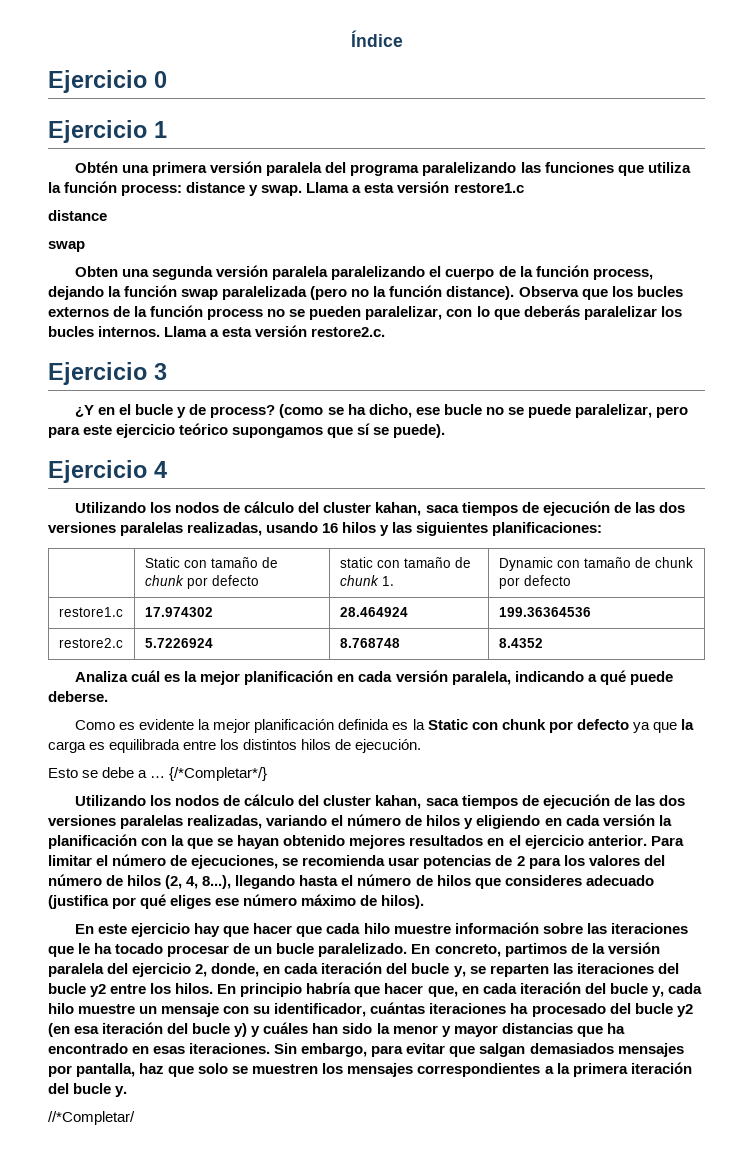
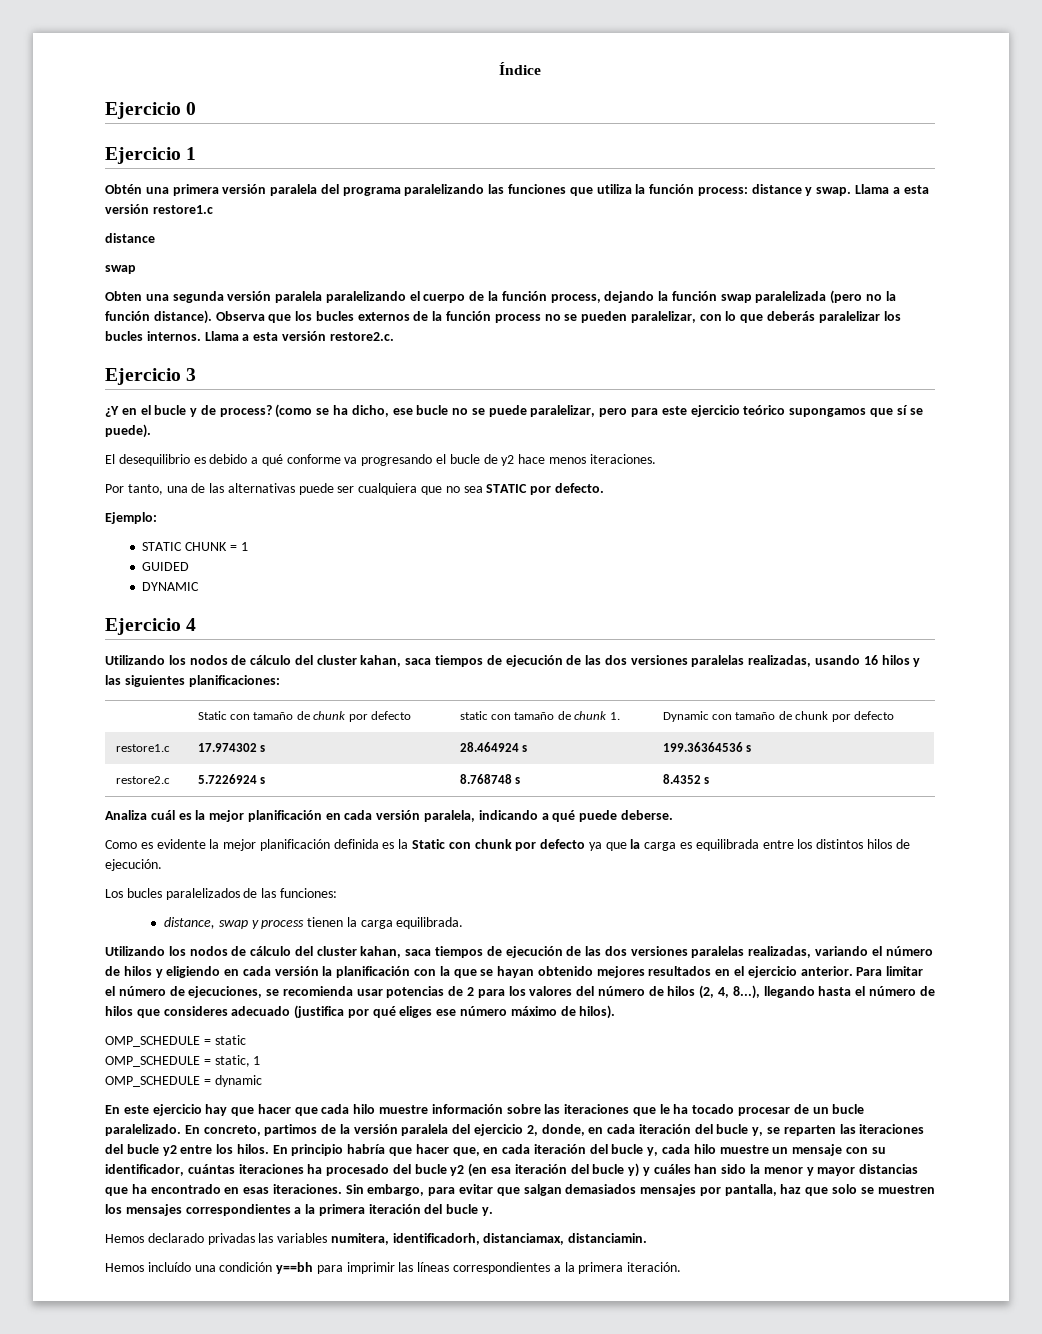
(446, 431) none -> [105,454,656,466] [105,483,604,495] [105,512,157,524] [142,542,248,551] [142,562,190,571] [142,582,200,591] // El desequilibrio es debido a qué conforme va progresando el bucle de y2 hace menos iteraciones. // Por tanto, una de las alternativas puede ser cualquiera que no sea STATIC por defecto. // Ejemplo: // STATIC CHUNK = 1 // GUIDED // DYNAMIC
(213, 612) none -> [260,745,266,752] s
(408, 612) none -> [522,745,528,752] s
(591, 612) none -> [746,745,752,752] s
(213, 643) none -> [260,777,266,784] s
(400, 643) none -> [515,777,521,784] s
(543, 643) none -> [704,777,710,784] s
[48,767,268,781] Esto se debe a … {/*Completar*/} -> [105,888,337,900] [163,917,464,929] Los bucles paralelizados de las funciones: // distance, swap y process tienen la carga equilibrada.
(425, 902) none -> [105,1035,246,1047] [105,1055,261,1067] [105,1075,262,1087] // OMP_SCHEDULE = static // OMP_SCHEDULE = static, 1 // OMP_SCHEDULE = dynamic
[48,1111,135,1125] //*Completar/ -> [105,1233,648,1245] [105,1262,682,1274] Hemos declarado privadas las variables numitera, identificadorh, distanciamax, distanciamin. // Hemos incluído una condición y==bh para imprimir las líneas correspondientes a la primera iteración.

